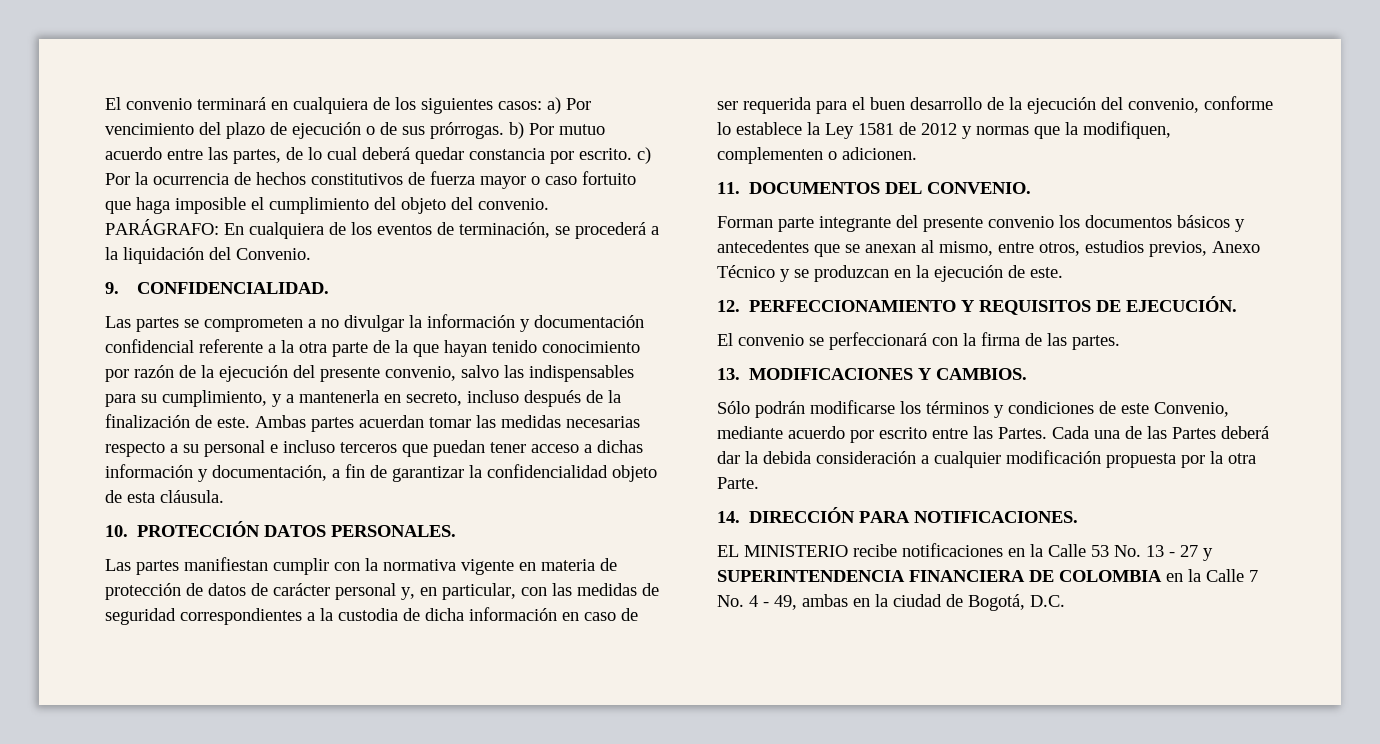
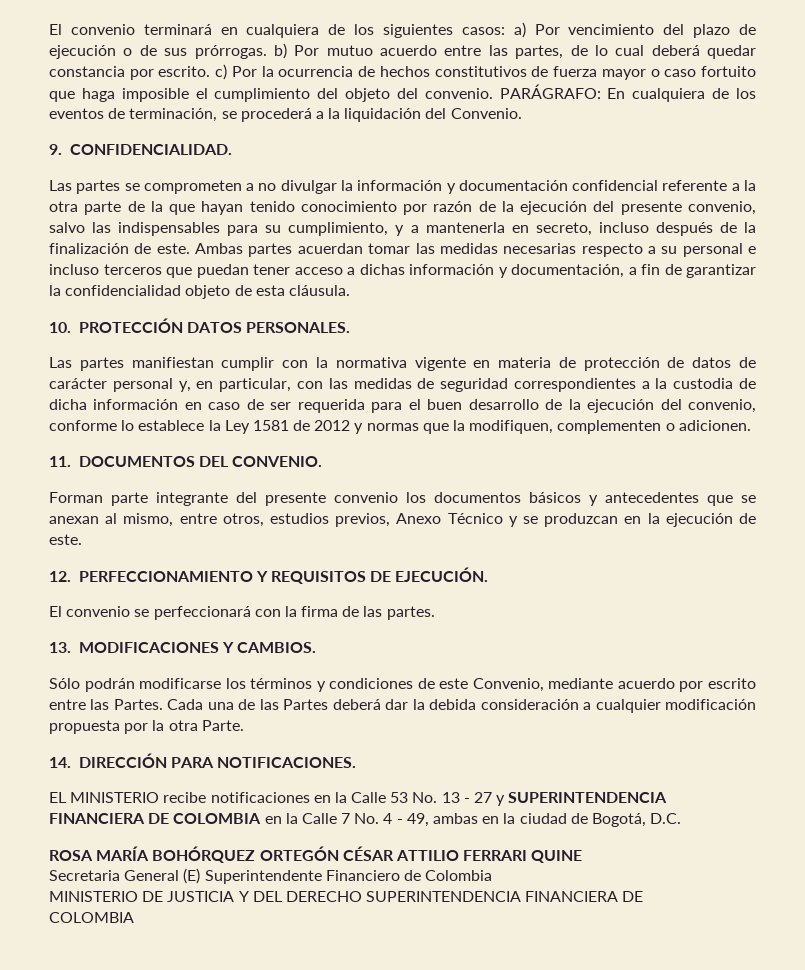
(1065, 601) none -> [49,846,583,863] [49,868,493,884] [49,891,644,902] [49,912,134,923] // ROSA MARÍA BOHÓRQUEZ ORTEGÓN CÉSAR ATTILIO FERRARI QUINE // Secretaria General (E) Superintendente Financiero de Colombia // MINISTERIO DE JUSTICIA Y DEL DERECHO SUPERINTENDENCIA FINANCIERA DE // COLOMBIA

